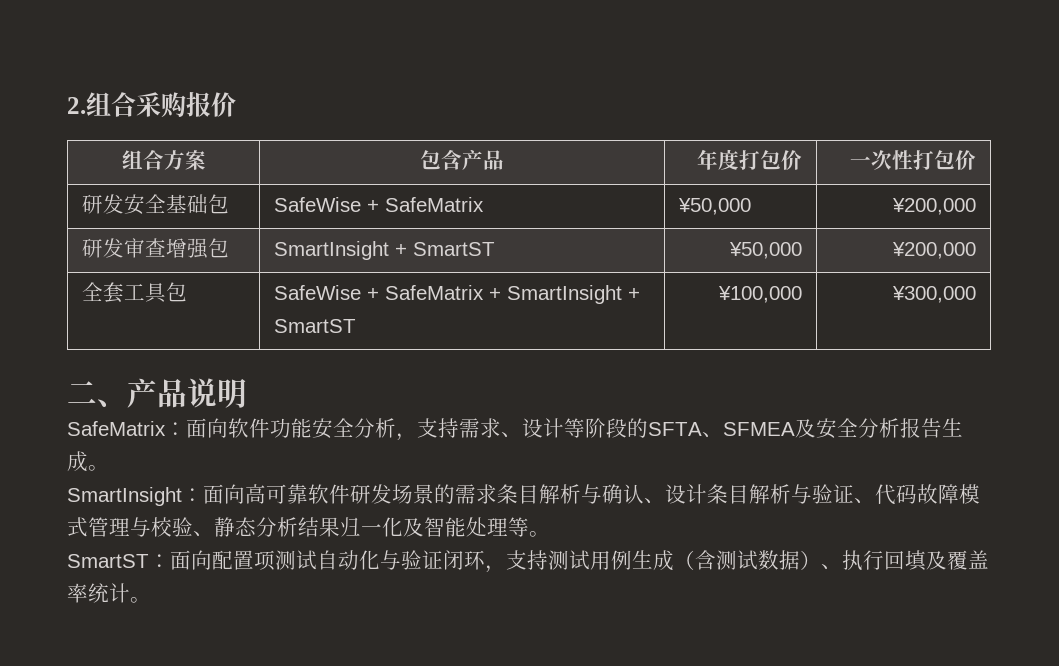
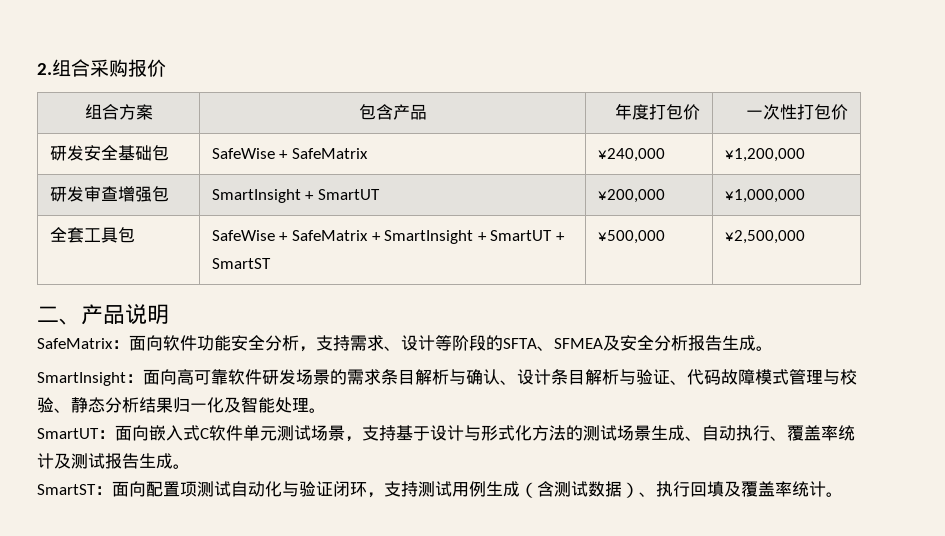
[678,198,752,215] [891,198,976,215] ¥50,000 | ¥200,000 -> [597,148,665,162] [724,148,805,162] ¥240,000 | ¥1,200,000
[413,242,496,256] [728,242,802,259] [891,242,976,259] SmartST | ¥50,000 | ¥200,000 -> [318,189,381,200] [597,189,665,203] [724,189,805,203] SmartUT | ¥200,000 | ¥1,000,000
[274,319,357,333] [717,286,802,303] [891,286,976,303] SmartST | ¥100,000 | ¥300,000 -> [490,230,565,241] [211,258,271,269] [597,230,665,244] [724,230,805,244] SmartUT + SmartST | ¥500,000 | ¥2,500,000
[508,517,529,537] 等 -> [309,408,326,413] [37,425,855,442] [37,453,173,469] 。 // SmartUT：面向嵌入式C软件单元测试场景，支持基于设计与形式化方法的测试场景生成、自动执行、覆盖率统计及测试报告生成

